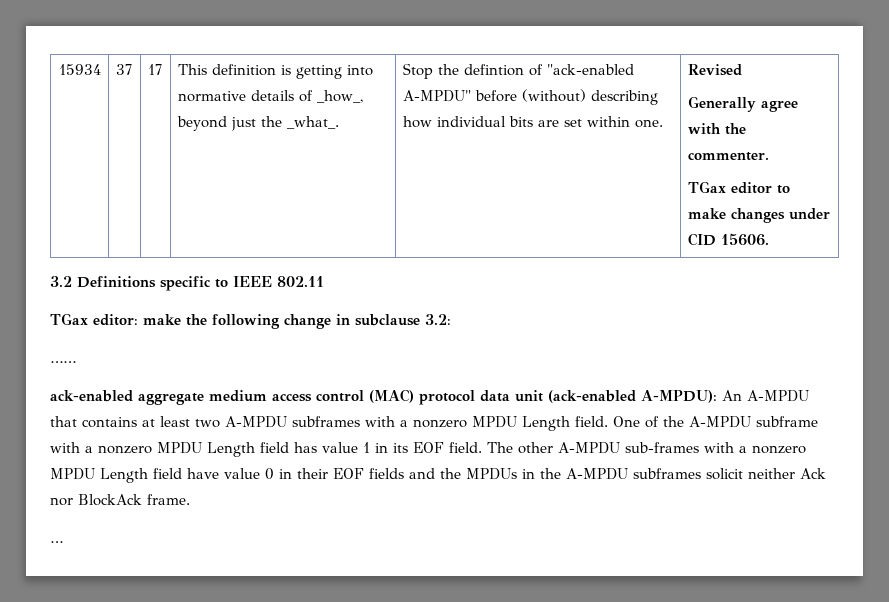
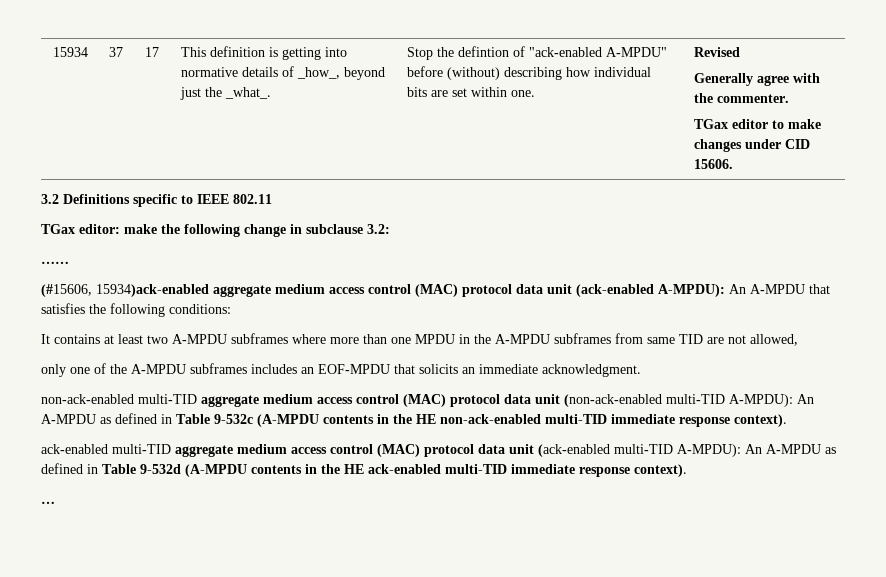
[50,390,133,402] ack-enabled -> [41,284,209,297] (#15606, 15934)ack-enabled
(77, 421) none -> [41,303,231,317] [41,334,50,344] satisfies the following conditions: // It
[365,416,818,431] [50,442,806,457] [50,468,826,483] [50,494,190,506] with a nonzero MPDU Length field. One of the A-MPDU subframe with a nonzero MPDU Length field has value 1 in its EOF field. The other A-MPDU sub-frames with a nonzero MPDU Length field have value 0 in their EOF fields and the MPDUs in the A-MPDU subframes solicit neither Ack nor BlockAck frame. -> [292,333,798,346] [41,363,641,377] [41,394,814,407] [41,413,787,427] [41,444,836,457] [41,463,687,477] where more than one MPDU in the A-MPDU subframes from same TID are not allowed, // only one of the A-MPDU subframes includes an EOF-MPDU that solicits an immediate acknowledgment. // non-ack-enabled multi-TID aggregate medium access control (MAC) protocol data unit (non-ack-enabled multi-TID A-MPDU): An A-MPDU as defined in Table 9-532c (A-MPDU contents in the HE non-ack-enabled multi-TID immediate response context). // ack-enabled multi-TID aggregate medium access control (MAC) protocol data unit (ack-enabled multi-TID A-MPDU): An A-MPDU as defined in Table 9-532d (A-MPDU contents in the HE ack-enabled multi-TID immediate response context).

